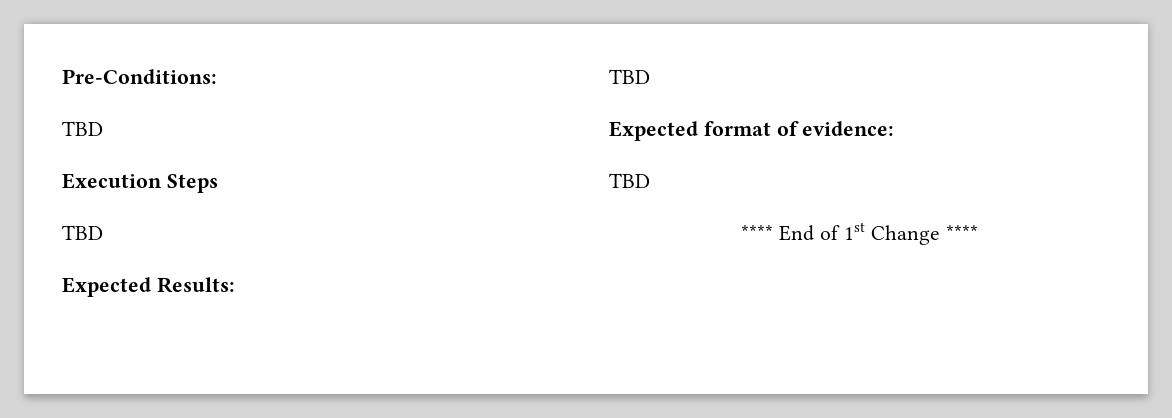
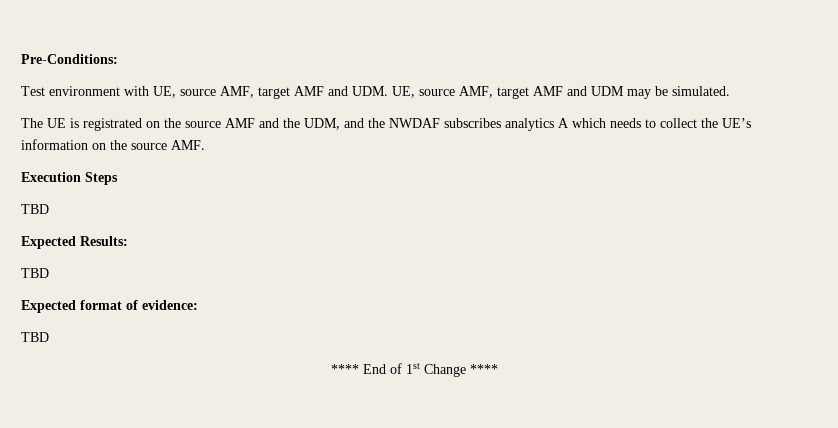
[62,121,103,136] TBD -> [21,86,730,99] [21,118,751,131] [21,139,205,150] Test environment with UE, source AMF, target AMF and UDM. UE, source AMF, target AMF and UDM may be simulated. // The UE is registrated on the source AMF and the UDM, and the NWDAF subscribes analytics A which needs to collect the UE’s information on the source AMF.

